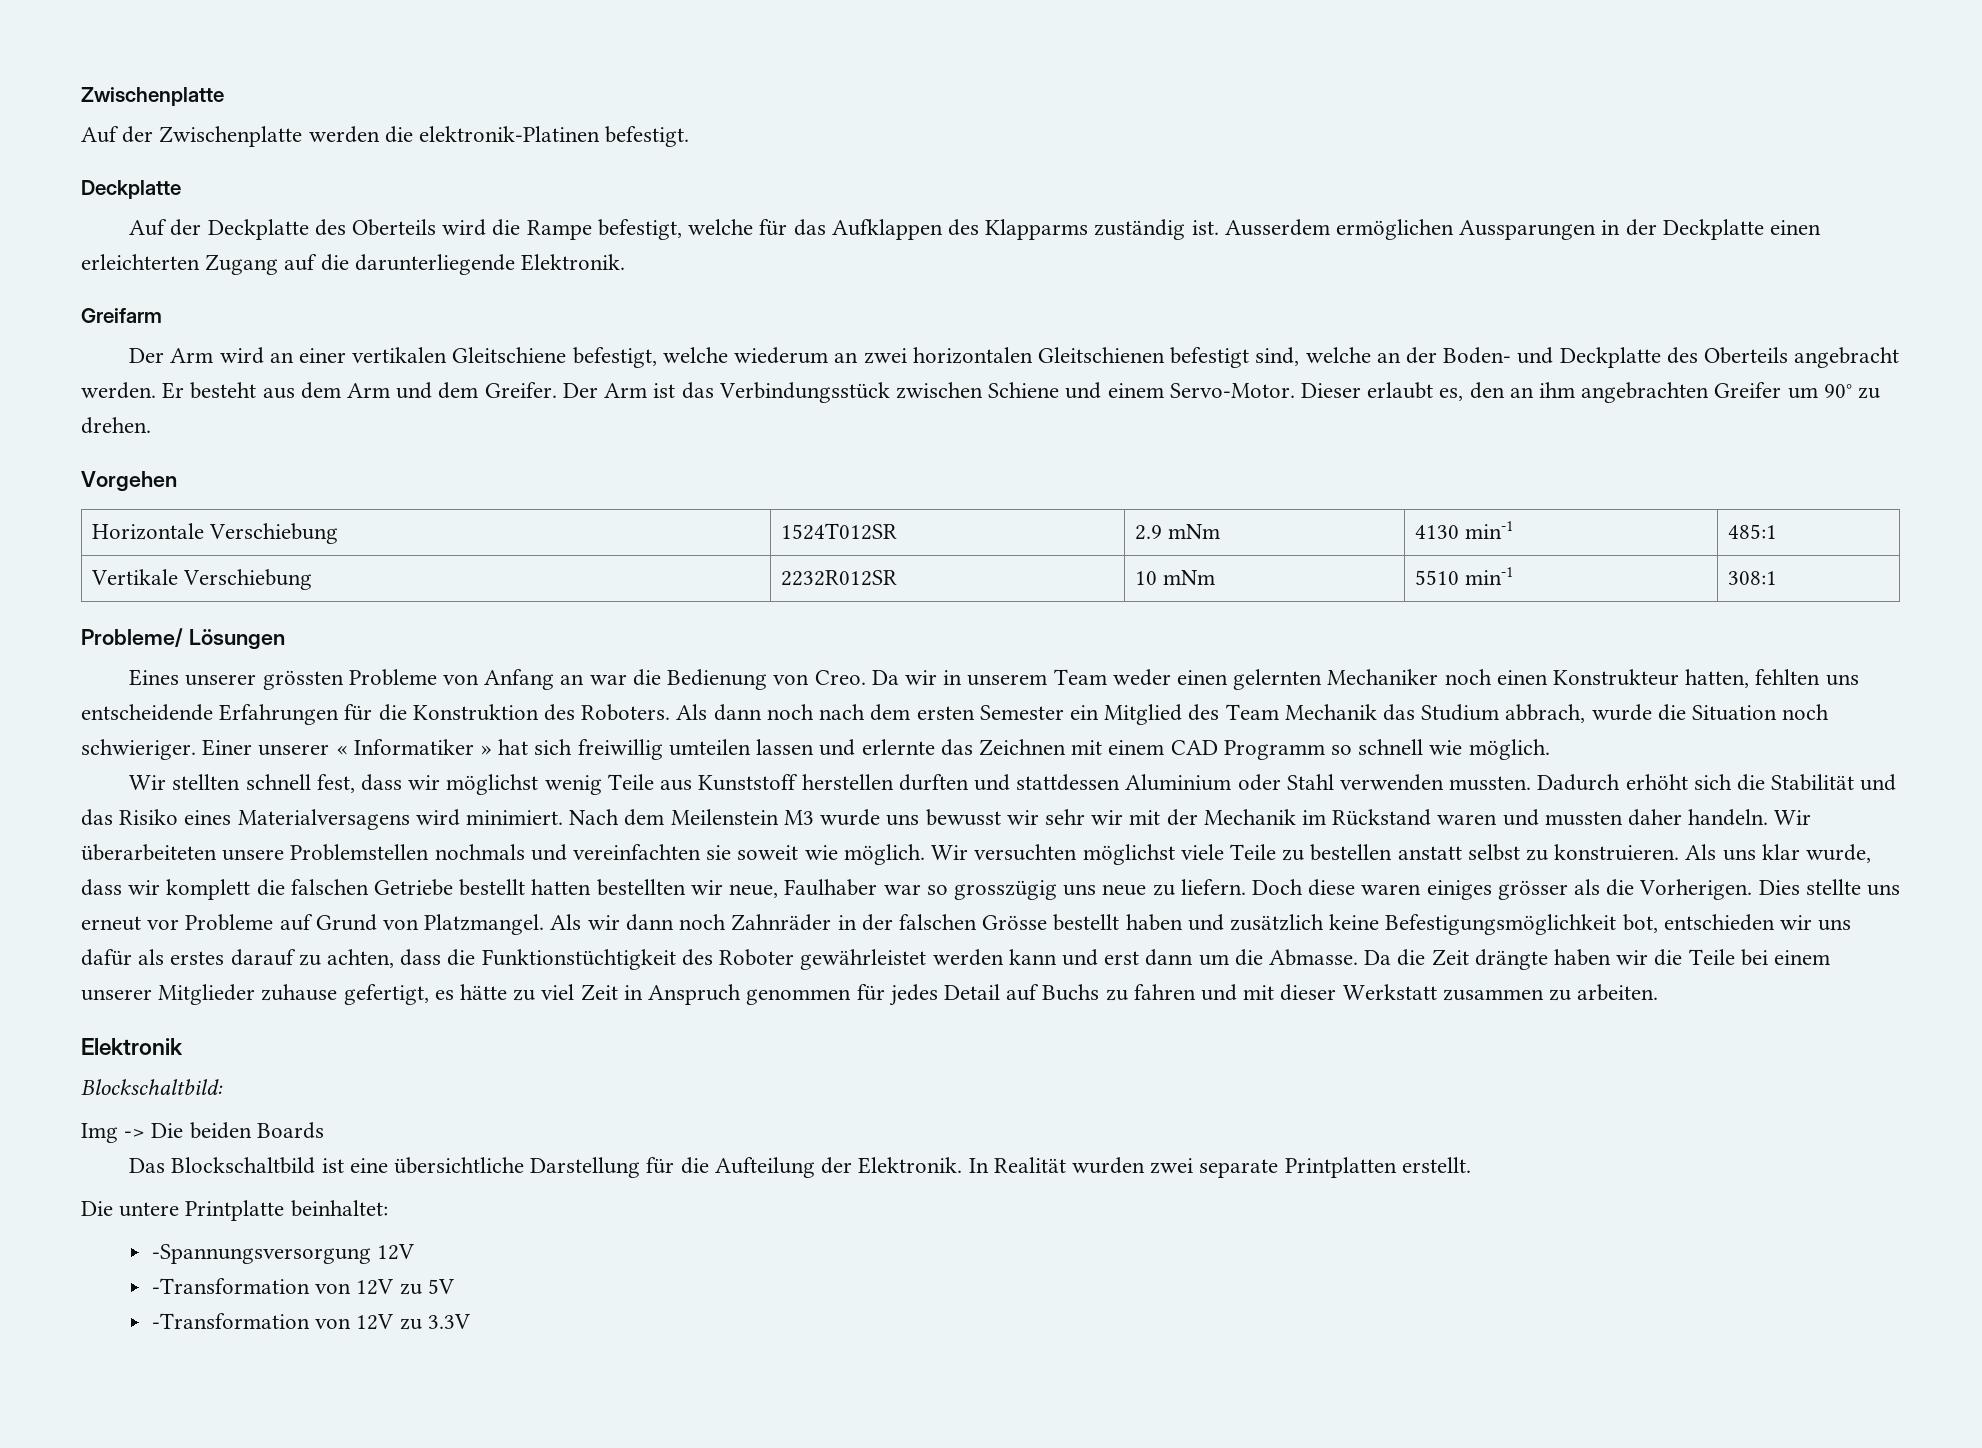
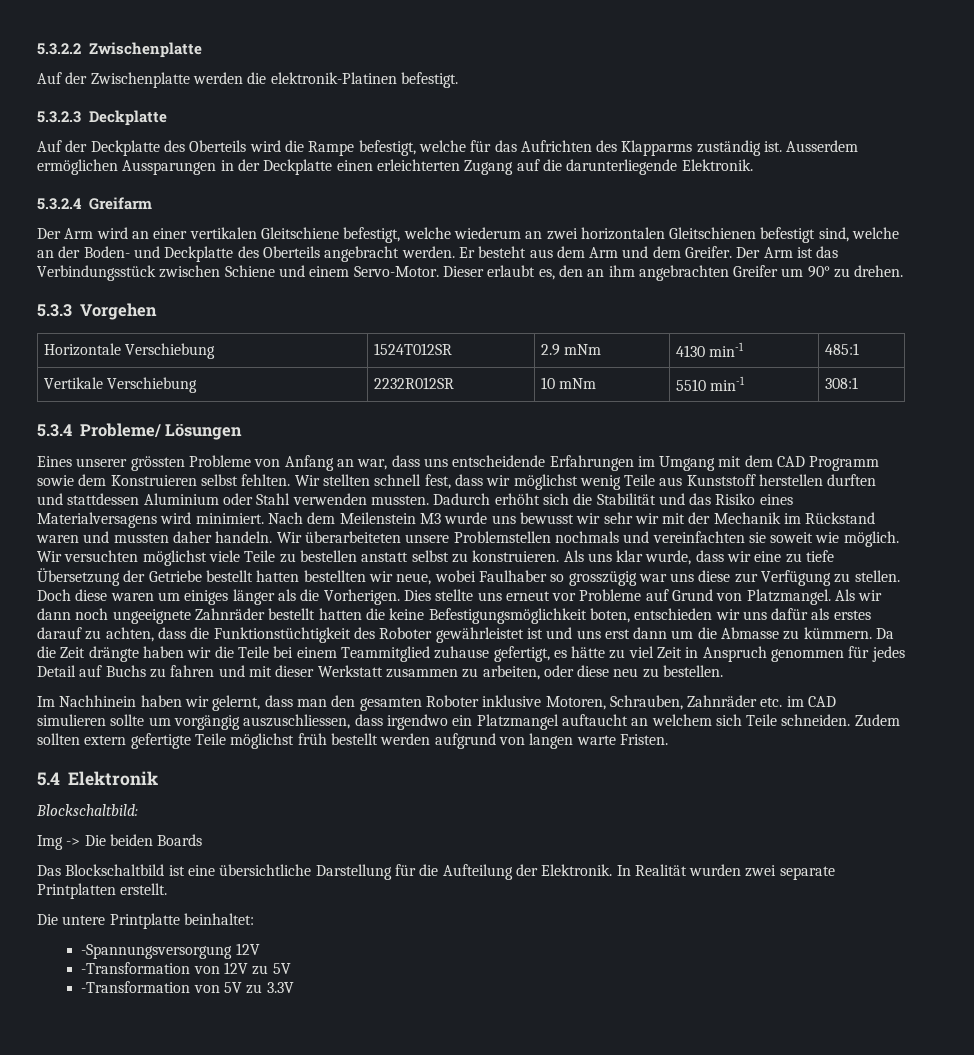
(81, 96) none -> [37,43,81,55] 5.3.2.2
(690, 136) none -> [37,111,81,123] 5.3.2.3
[831,219,943,240] Aufklappen -> [520,140,592,152] Aufrichten
(626, 262) none -> [37,198,82,210] 5.3.2.4
(151, 425) none -> [37,304,72,317] 5.3.3
(1777, 578) none -> [37,424,72,437] 5.3.4
[589,669,1859,690] [81,704,1830,725] [81,739,1550,760] war die Bedienung von Creo. Da wir in unserem Team weder einen gelernten Mechaniker noch einen Konstrukteur hatten, fehlten uns entscheidende Erfahrungen für die Konstruktion des Roboters. Als dann noch nach dem ersten Semester ein Mitglied des Team Mechanik das Studium abbrach, wurde die Situation noch schwieriger. Einer unserer « Informatiker » hat sich freiwillig umteilen lassen und erlernte das Zeichnen mit einem CAD Programm so schnell wie möglich. // -> [357,455,880,471] [37,474,291,486] war, dass uns entscheidende Erfahrungen im Umgang mit dem CAD Programm sowie dem Konstruieren selbst fehlten.
[166,879,369,900] komplett die falschen -> [754,550,835,563] [37,568,146,586] eine zu tiefe Übersetzung der
[784,879,1568,900] Faulhaber war so grosszügig uns neue zu liefern. Doch diese waren einiges grösser -> [434,570,900,586] [37,589,275,605] wobei Faulhaber so grosszügig war uns diese zur Verfügung zu stellen. Doch diese waren um einiges länger
[731,914,1324,931] Zahnräder in der falschen Grösse bestellt haben und zusätzlich -> [112,608,385,624] ungeeignete Zahnräder bestellt hatten die
[1622,914,1658,933] bot, -> [589,608,630,623] boten,
[932,949,1098,966] werden kann und -> [526,627,601,639] ist und uns
[1268,949,1358,966] Abmasse. -> [721,627,872,640] Abmasse zu kümmern.
[81,984,256,1005] unserer Mitglieder -> [340,646,430,662] Teammitglied
[1577,984,1659,1001] arbeiten. // -> [482,665,724,680] [37,695,837,711] [37,714,900,730] [37,733,668,749] [37,772,60,786] arbeiten, oder diese neu zu bestellen. // Im Nachhinein haben wir gelernt, dass man den gesamten Roboter inklusive Motoren, Schrauben, Zahnräder etc. im CAD simulieren sollte um vorgängig auszuschliessen, dass irgendwo ein Platzmangel auftaucht an welchem sich Teile schneiden. Zudem sollten extern gefertigte Teile möglichst früh bestellt werden aufgrund von langen warte Fristen. // 5.4
[356,1314,394,1330] 12V -> [223,982,242,993] 5V

